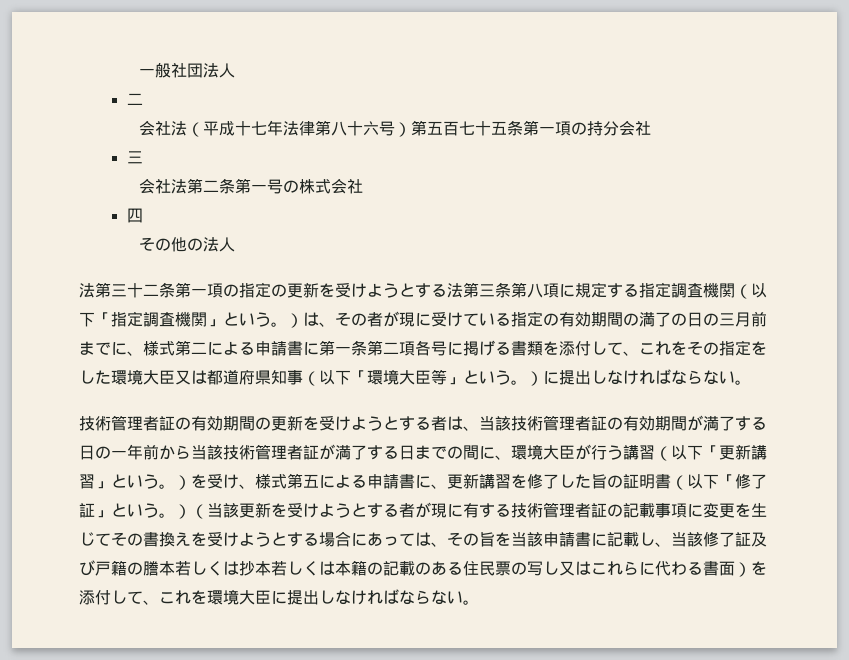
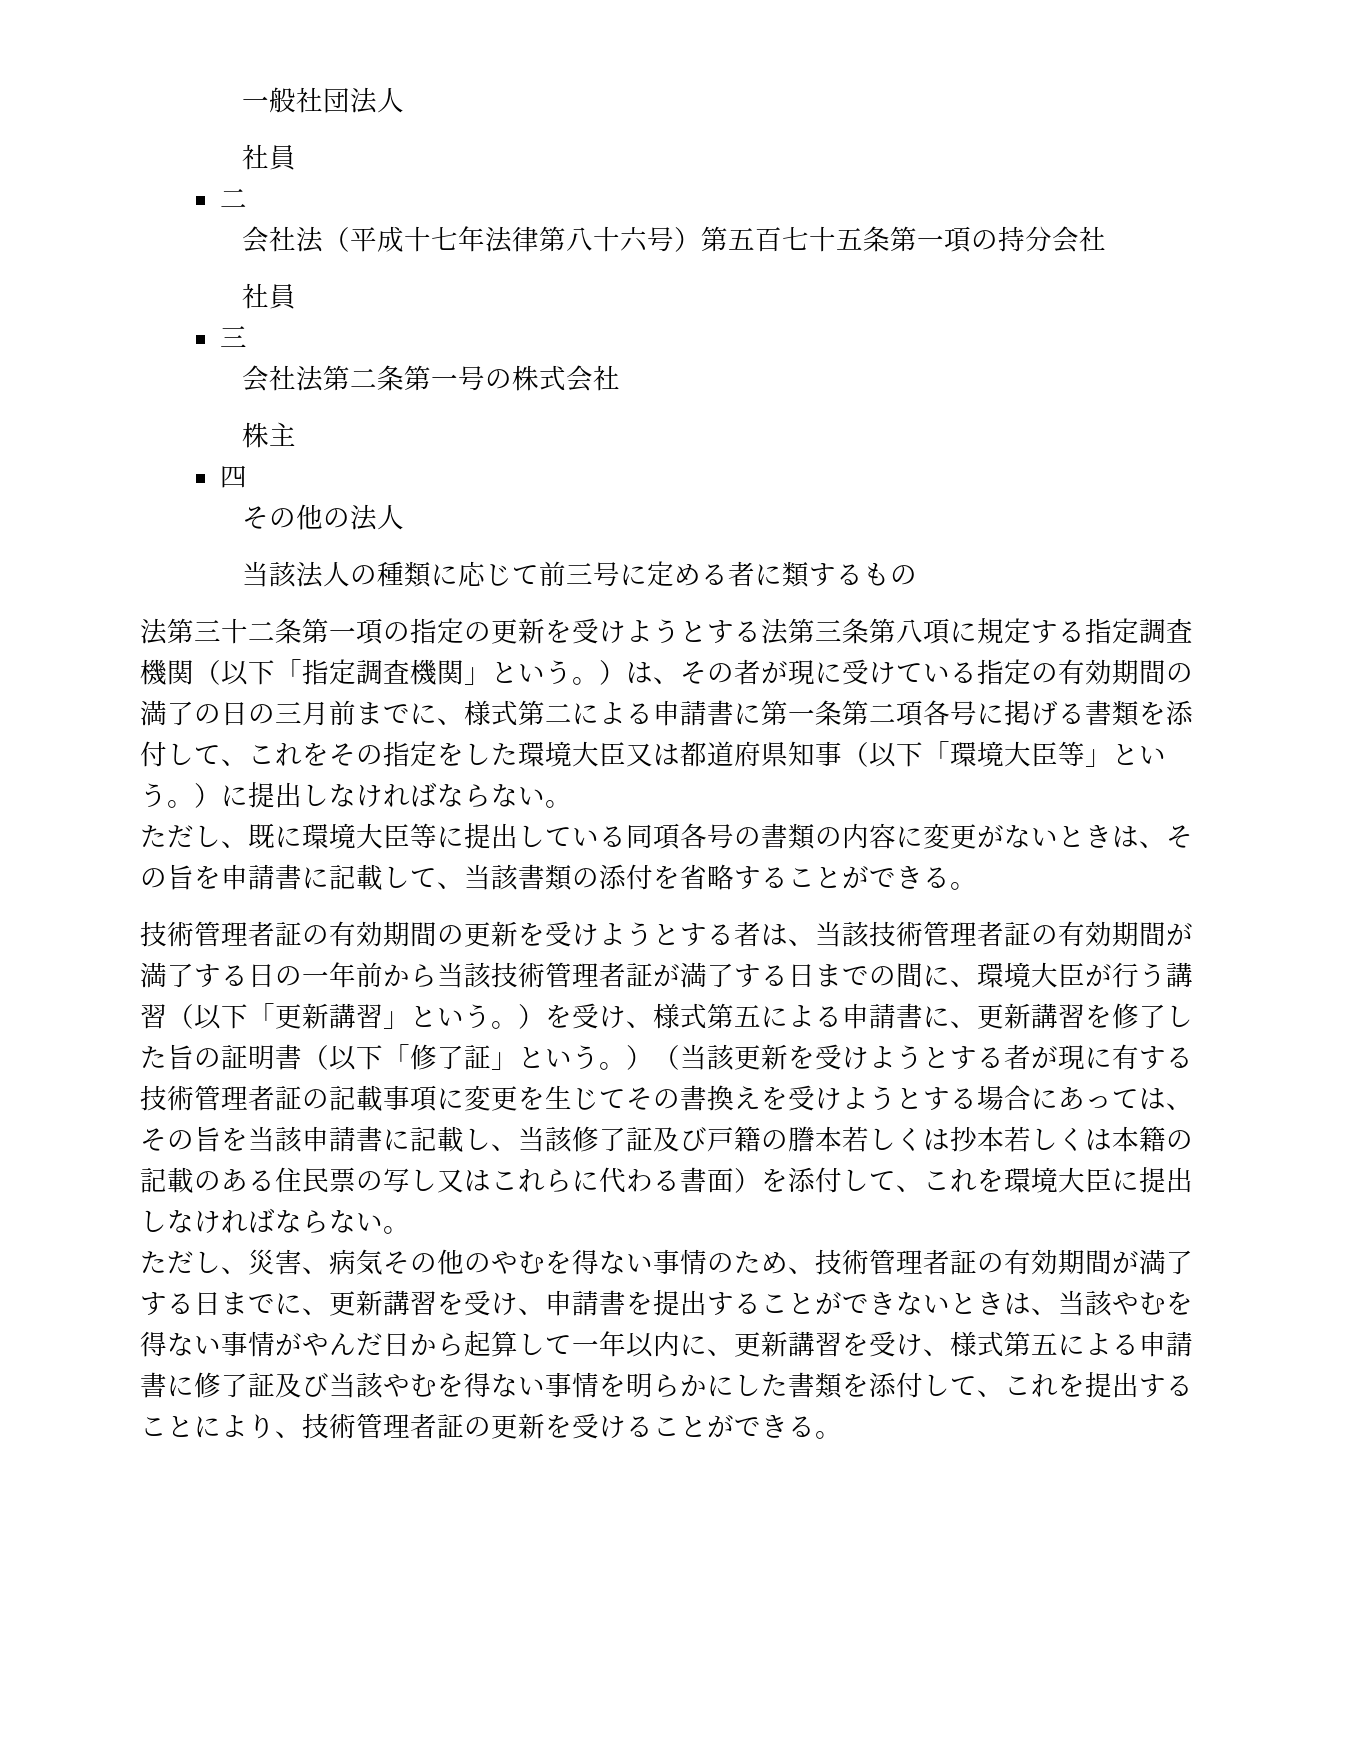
(236, 70) none -> [241,144,296,170] // 社員
(652, 128) none -> [241,283,296,309] // 社員
(364, 186) none -> [241,422,296,448] // 株主
(236, 244) none -> [241,561,917,588] // 当該法人の種類に応じて前三号に定める者に類するもの
(751, 382) none -> [140,823,1193,850] [140,864,977,891] // ただし、既に環境大臣等に提出している同項各号の書類の内容に変更がないときは、その旨を申請書に記載して、当該書類の添付を省略することができる。
(479, 602) none -> [140,1249,1193,1275] [140,1290,1193,1317] [140,1331,1193,1358] [140,1372,1193,1399] [140,1413,842,1439] // ただし、災害、病気その他のやむを得ない事情のため、技術管理者証の有効期間が満了する日までに、更新講習を受け、申請書を提出することができないときは、当該やむを得ない事情がやんだ日から起算して一年以内に、更新講習を受け、様式第五による申請書に修了証及び当該やむを得ない事情を明らかにした書類を添付して、これを提出することにより、技術管理者証の更新を受けることができる。

